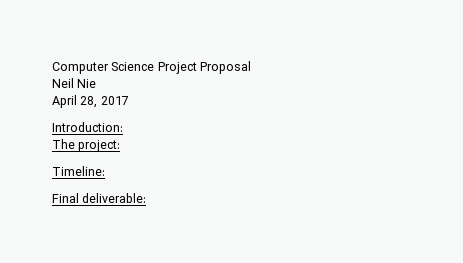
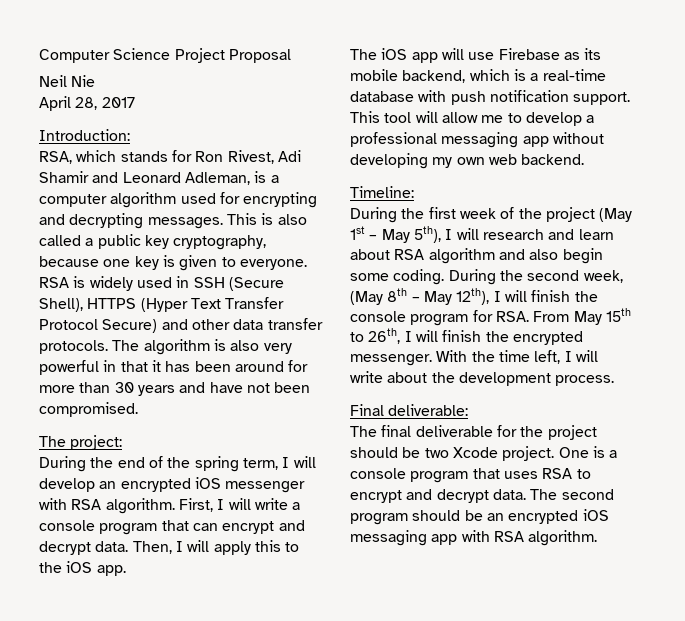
[52,139,121,152] [52,166,105,176] [52,193,147,203] The project: // Timeline: // Final deliverable: -> [39,150,301,164] [39,171,279,185] [39,192,318,208] [39,213,307,229] [39,234,267,250] [39,255,307,271] [39,276,284,291] [39,297,285,312] [39,318,323,333] [39,339,292,355] [39,360,309,375] [39,382,311,396] [39,402,138,417] [39,435,123,450] [39,456,316,472] [39,477,306,493] [39,498,301,514] [39,520,305,535] [39,540,300,555] [39,561,126,576] [350,48,602,63] [350,69,606,83] [350,90,631,105] [350,111,595,126] [350,132,604,148] [350,153,585,169] [350,186,414,198] [350,207,633,223] [350,226,614,243] [350,248,603,264] [350,269,623,285] [350,288,598,305] [350,308,631,326] [350,328,583,345] [350,350,598,366] [350,371,615,386] [350,404,469,416] [350,425,597,440] [350,446,618,461] [350,468,591,483] [350,489,614,503] [350,509,609,525] [350,530,598,546] RSA, which stands for Ron Rivest, Adi Shamir and Leonard Adleman, is a computer algorithm used for encrypting and decrypting messages. This is also called a public key cryptography, because one key is given to everyone. RSA is widely used in SSH (Secure Shell), HTTPS (Hyper Text Transfer Protocol Secure) and other data transfer protocols. The algorithm is also very powerful in that it has been around for more than 30 years and have not been compromised. // The project: // During the end of the spring term, I will develop an encrypted iOS messenger with RSA algorithm. First, I will write a console program that can encrypt and decrypt data. Then, I will apply this to the iOS app. // The iOS app will use Firebase as its mobile backend, which is a real-time database with push notification support. This tool will allow me to develop a professional messaging app without developing my own web backend. // Timeline: // During the first week of the project (May 1st – May 5th), I will research and learn about RSA algorithm and also begin some coding. During the second week, (May 8th – May 12th), I will finish the console program for RSA. From May 15th to 26th, I will finish the encrypted messenger. With the time left, I will write about the development process. // Final deliverable: // The final deliverable for the project should be two Xcode project. One is a console program that uses RSA to encrypt and decrypt data. The second program should be an encrypted iOS messaging app with RSA algorithm.

